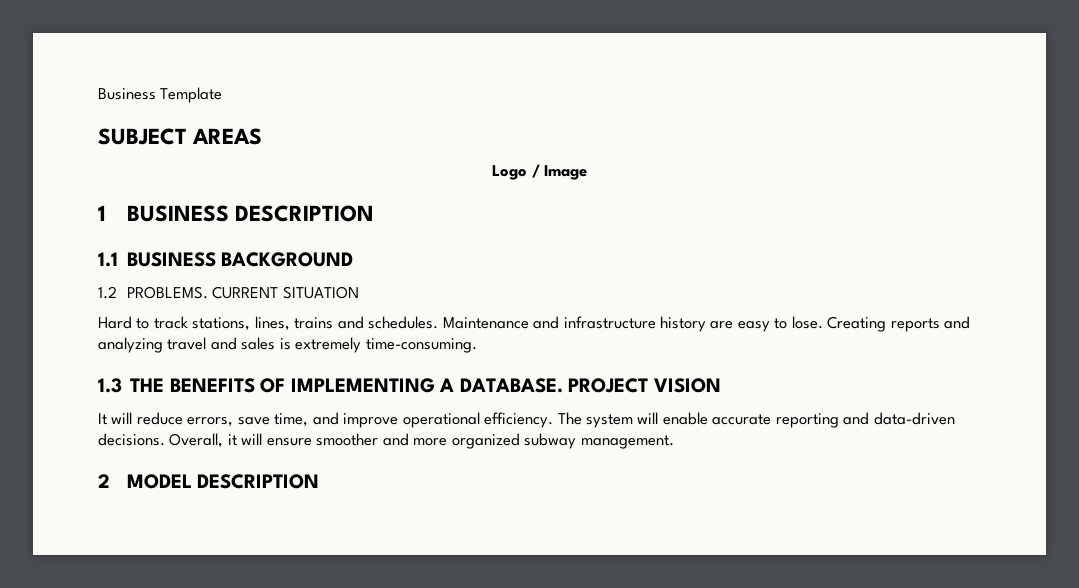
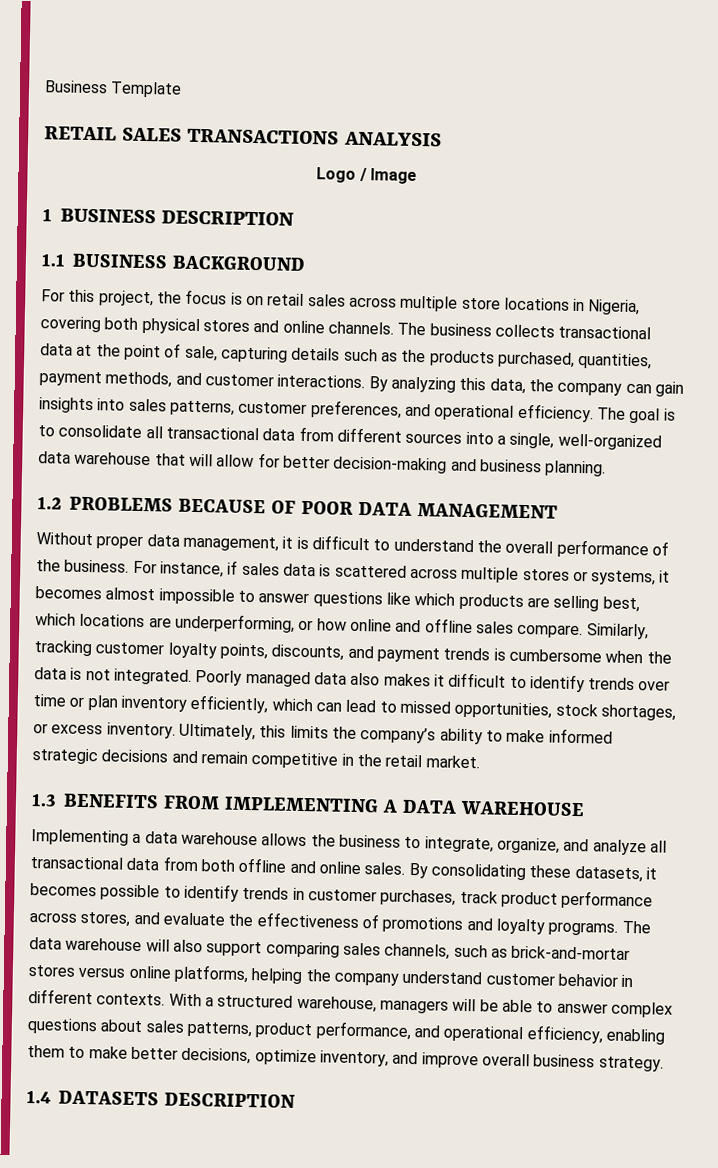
[98,128,263,145] SUBJECT AREAS -> [44,126,442,147] RETAIL SALES TRANSACTIONS ANALYSIS
[98,286,359,299] [98,316,971,332] [98,337,477,353] [98,378,721,393] [98,412,955,428] [98,433,674,449] [98,474,192,489] 1.2 PROBLEMS. CURRENT SITUATION // Hard to track stations, lines, trains and schedules. Maintenance and infrastructure history are easy to lose. Creating reports and analyzing travel and sales is extremely time-consuming. // 1.3 THE BENEFITS OF IMPLEMENTING A DATABASE. PROJECT VISION // It will reduce errors, save time, and improve operational efficiency. The system will enable accurate reporting and data-driven decisions. Overall, it will ensure smoother and more organized subway management. // 2 MODEL -> [41,289,641,316] [40,316,652,340] [40,343,653,370] [39,371,684,397] [39,397,676,424] [38,424,662,451] [38,451,607,477] [37,496,558,519] [36,532,669,559] [36,559,671,586] [35,586,640,613] [35,613,649,640] [34,640,672,664] [34,667,671,693] [33,694,676,721] [33,722,613,745] [32,748,480,769] [31,793,585,817] [31,829,667,856] [30,856,657,883] [30,883,654,910] [29,911,651,936] [29,937,631,961] [28,964,634,988] [28,989,673,1018] [27,1018,665,1045] [27,1045,664,1072] [26,1089,159,1106] For this project, the focus is on retail sales across multiple store locations in Nigeria, covering both physical stores and online channels. The business collects transactional data at the point of sale, capturing details such as the products purchased, quantities, payment methods, and customer interactions. By analyzing this data, the company can gain insights into sales patterns, customer preferences, and operational efficiency. The goal is to consolidate all transactional data from different sources into a single, well-organized data warehouse that will allow for better decision-making and business planning. // 1.2 PROBLEMS BECAUSE OF POOR DATA MANAGEMENT // Without proper data management, it is difficult to understand the overall performance of the business. For instance, if sales data is scattered across multiple stores or systems, it becomes almost impossible to answer questions like which products are selling best, which locations are underperforming, or how online and offline sales compare. Similarly, tracking customer loyalty points, discounts, and payment trends is cumbersome when the data is not integrated. Poorly managed data also makes it difficult to identify trends over time or plan inventory efficiently, which can lead to missed opportunities, stock shortages, or excess inventory. Ultimately, this limits the company’s ability to make informed strategic decisions and remain competitive in the retail market. // 1.3 BENEFITS FROM IMPLEMENTING A DATA WAREHOUSE // Implementing a data warehouse allows the business to integrate, organize, and analyze all transactional data from both offline and online sales. By consolidating these datasets, it becomes possible to identify trends in customer purchases, track product performance across stores, and evaluate the effectiveness of promotions and loyalty programs. The data warehouse will also support comparing sales channels, such as brick-and-mortar stores versus online platforms, helping the company understand customer behavior in different contexts. With a structured warehouse, managers will be able to answer complex questions about sales patterns, product performance, and operational efficiency, enabling them to make better decisions, optimize inventory, and improve overall business strategy. // 1.4 DATASETS

